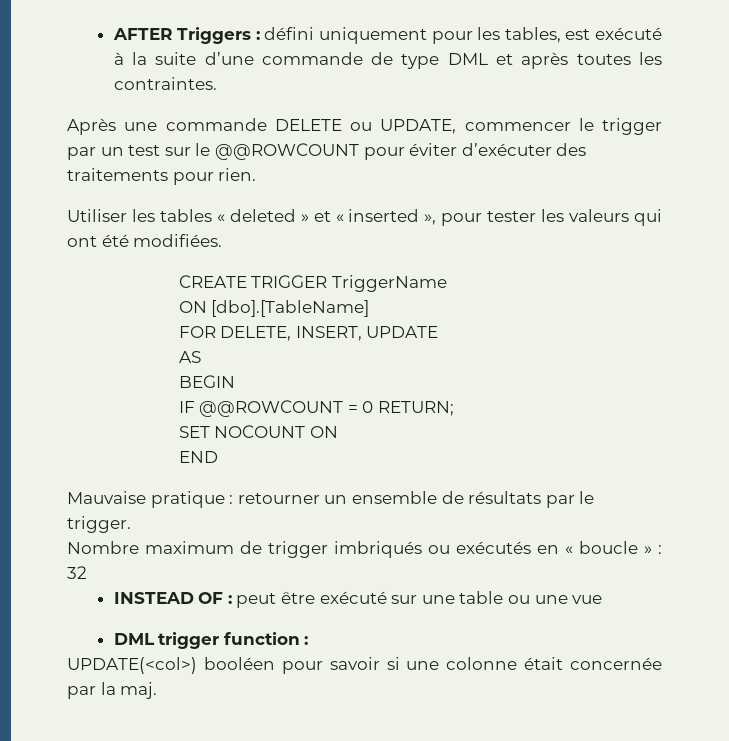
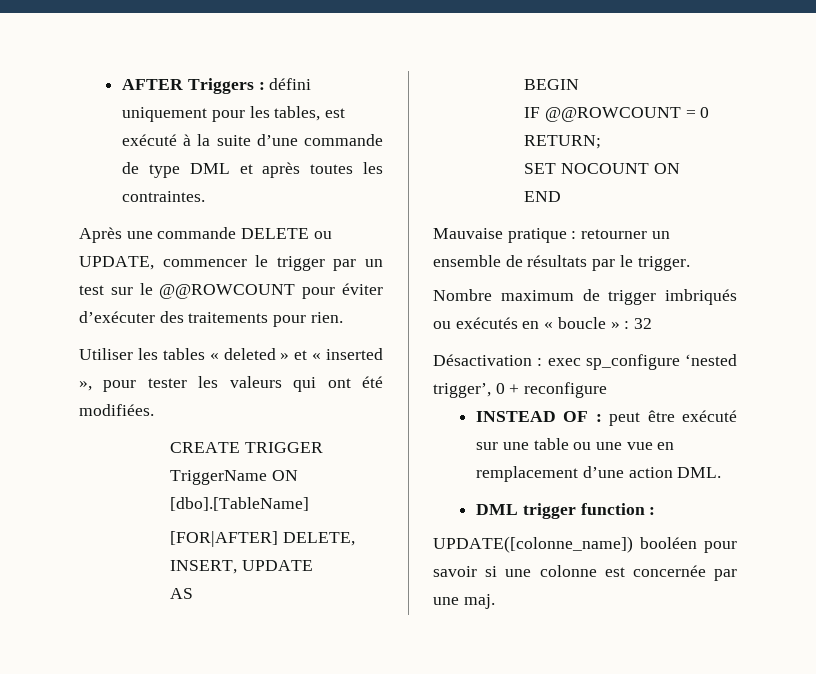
(447, 283) // -> (268, 477) none
[178,326,216,338] FOR -> [170,531,279,547] [FOR|AFTER]
(87, 572) none -> [433,354,737,370] [433,382,608,398] // Désactivation : exec sp_configure ‘nested trigger’, 0 + reconfigure
(603, 599) none -> [657,442,675,450] [476,466,722,482] en remplacement d’une action DML.
[67,657,197,674] UPDATE(<col>) -> [433,536,633,553] UPDATE([colonne_name])
[524,657,564,670] était -> [604,567,625,577] est
[100,682,116,695] la -> [433,597,459,605] une

